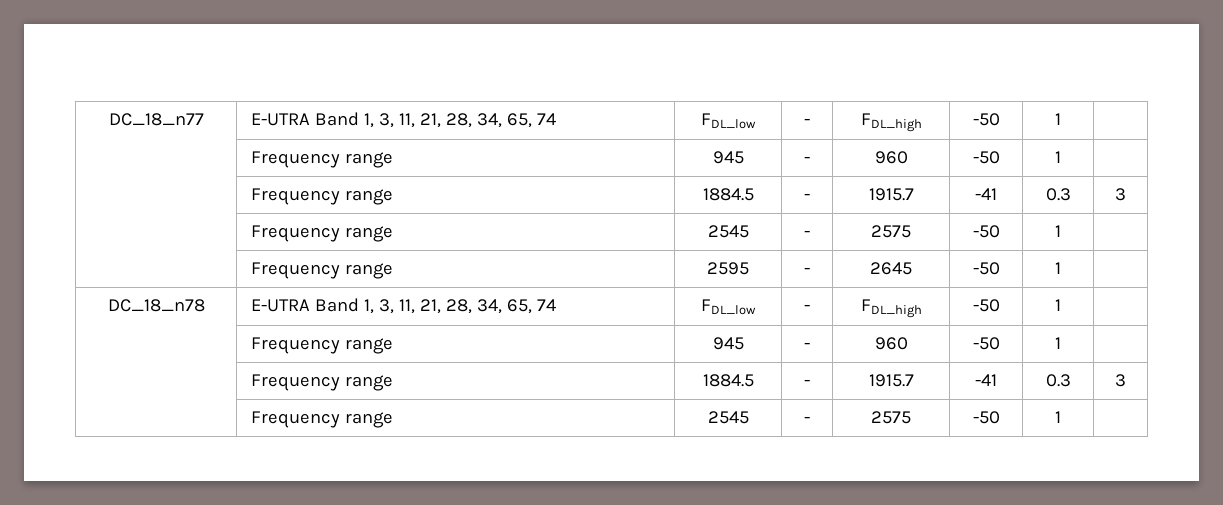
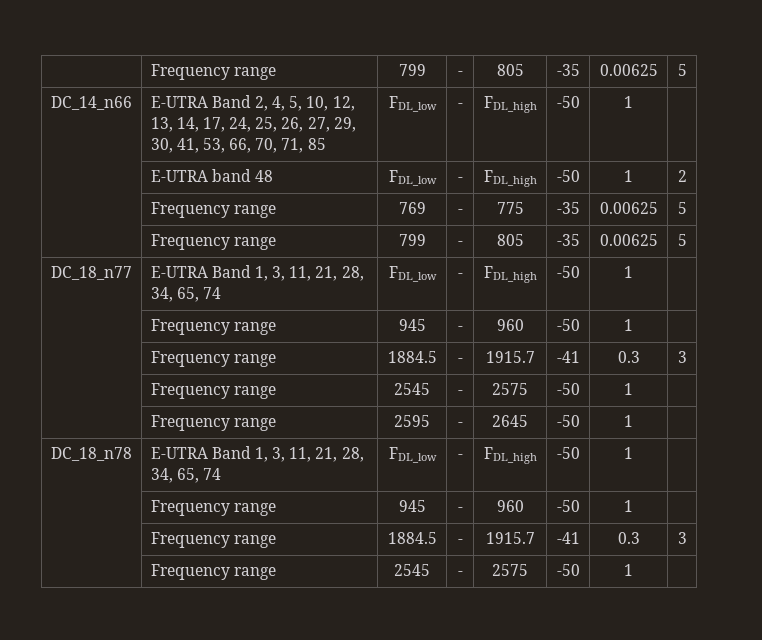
(108, 119) none -> [150,64,276,80] [398,64,426,76] [457,71,463,76] [496,64,524,76] [556,64,580,76] [599,64,658,76] [677,64,687,76] [51,96,132,110] [150,95,355,111] [150,117,356,132] [150,138,326,153] [388,96,437,112] [457,103,463,108] [483,96,537,113] [556,96,580,108] [624,96,633,108] [150,169,273,182] [388,170,437,186] [457,177,463,182] [483,170,537,187] [556,170,580,182] [624,170,633,182] [677,170,687,182] [150,202,276,218] [398,202,426,214] [457,209,463,214] [496,202,524,214] [556,202,580,214] [599,202,658,214] [677,202,687,214] [150,234,276,250] [398,234,426,246] [457,241,463,246] [496,234,524,246] [556,234,580,246] [599,234,658,246] [677,234,687,246] | Frequency range | 799 | - | 805 | -35 | 0.00625 | 5 // DC_14_n66 | E-UTRA Band 2, 4, 5, 10, 12, 13, 14, 17, 24, 25, 26, 27, 29, 30, 41, 53, 66, 70, 71, 85 | FDL_low | - | FDL_high | -50 | 1 | // | E-UTRA band 48 | FDL_low | - | FDL_high | -50 | 1 | 2 // | Frequency range | 769 | - | 775 | -35 | 0.00625 | 5 // | Frequency range | 799 | - | 805 | -35 | 0.00625 | 5 //

